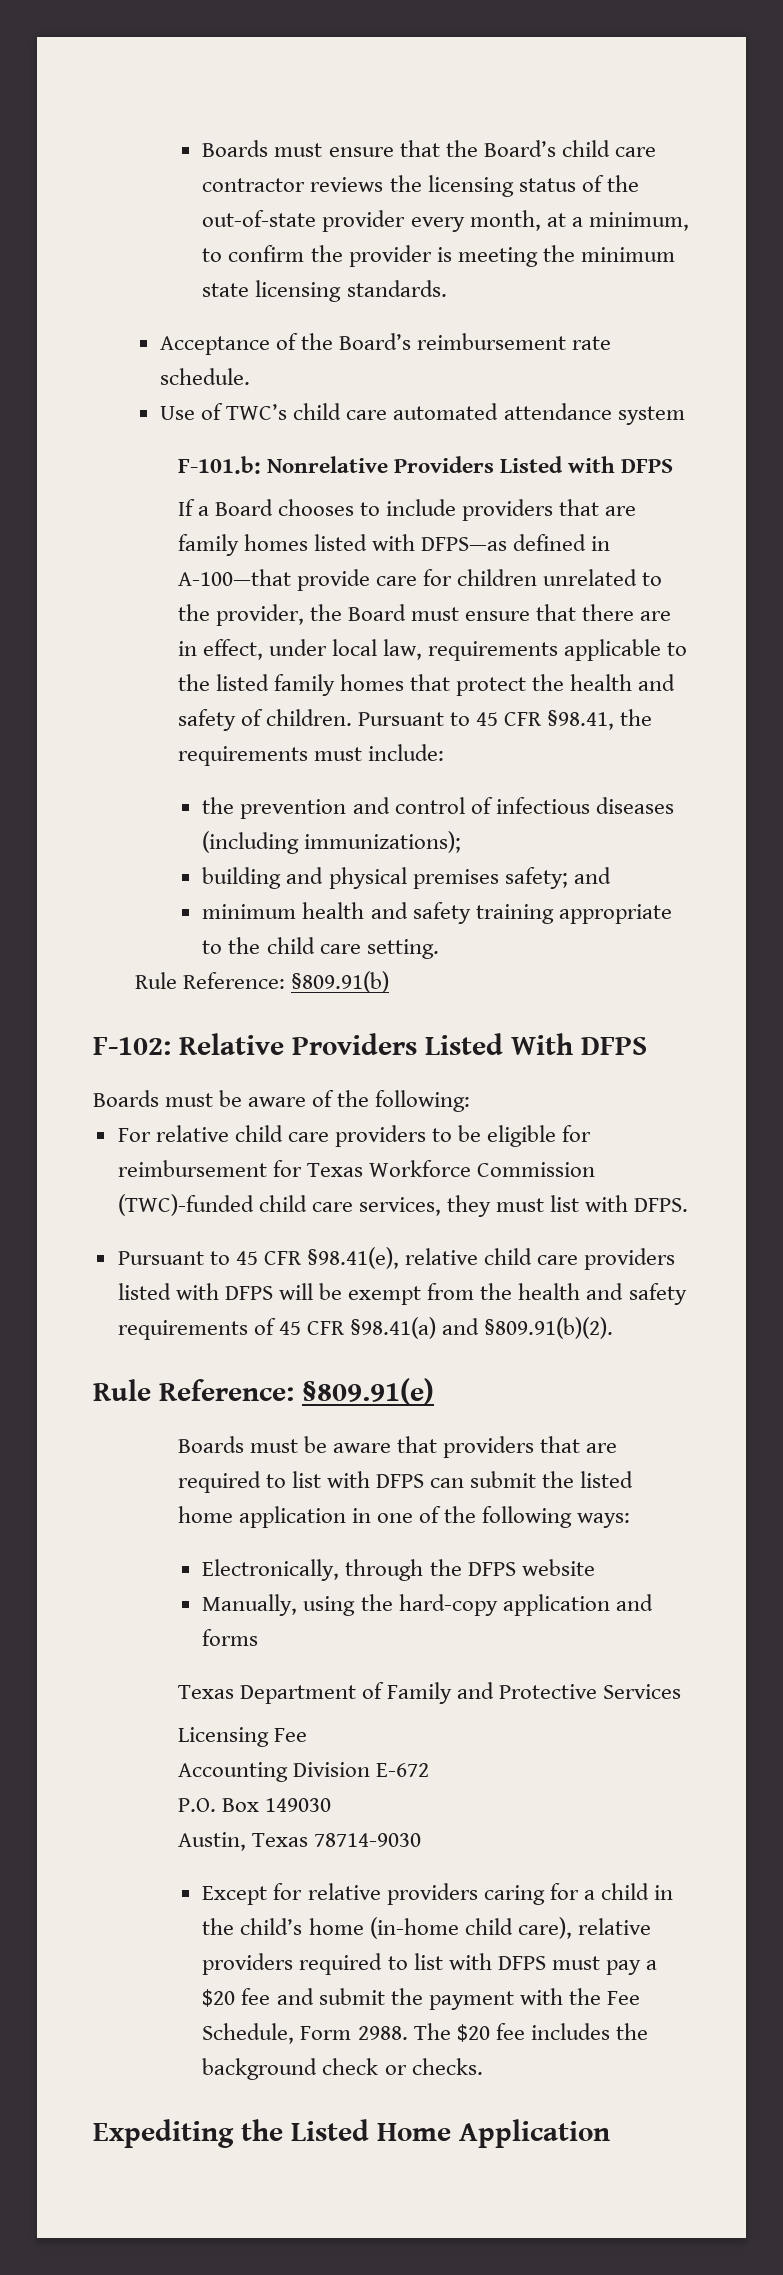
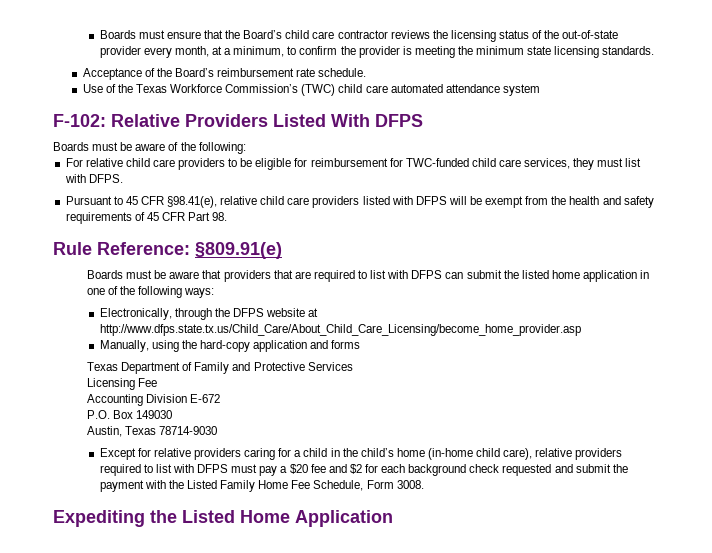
[226,404,288,420] TWC’s -> [117,84,336,96] the Texas Workforce Commission’s (TWC)
[177,456,674,474] [177,499,637,521] [177,534,611,556] [177,569,663,591] [177,604,672,626] [177,639,688,661] [177,674,676,696] [177,709,653,731] [177,744,444,766] [202,797,674,819] [202,831,462,854] [202,867,611,889] [202,902,672,924] [202,937,439,959] [135,971,390,993] // F-101.b: Nonrelative Providers Listed with DFPS // If a Board chooses to include providers that are family homes listed with DFPS—as defined in A-100—that provide care for children unrelated to the provider, the Board must ensure that there are in effect, under local law, requirements applicable to the listed family homes that protect the health and safety of children. Pursuant to 45 CFR §98.41, the requirements must include: // the prevention and control of infectious diseases (including immunizations); // building and physical premises safety; and // minimum health and safety training appropriate to the child care setting. // Rule Reference: §809.91(b) -> (540, 90) none
[306,1160,596,1177] [117,1194,254,1216] Texas Workforce Commission (TWC)-funded -> [405,158,469,167] TWC-funded
[350,1317,614,1339] §98.41(a) and §809.91(b)(2). -> [188,212,228,221] Part 98.
(595, 1567) none -> [308,308,319,317] [99,324,581,336] at http://www.dfps.state.tx.us/Child_Care/About_Child_Care_Licensing/become_home_provider.asp
(314, 1996) none -> [349,464,573,476] $2 for each background check requested and
[606,1991,640,2005] [202,2023,648,2044] [202,2058,483,2080] Fee Schedule, Form 2988. The $20 fee includes the background check or checks. -> [187,480,424,492] Listed Family Home Fee Schedule, Form 3008.

